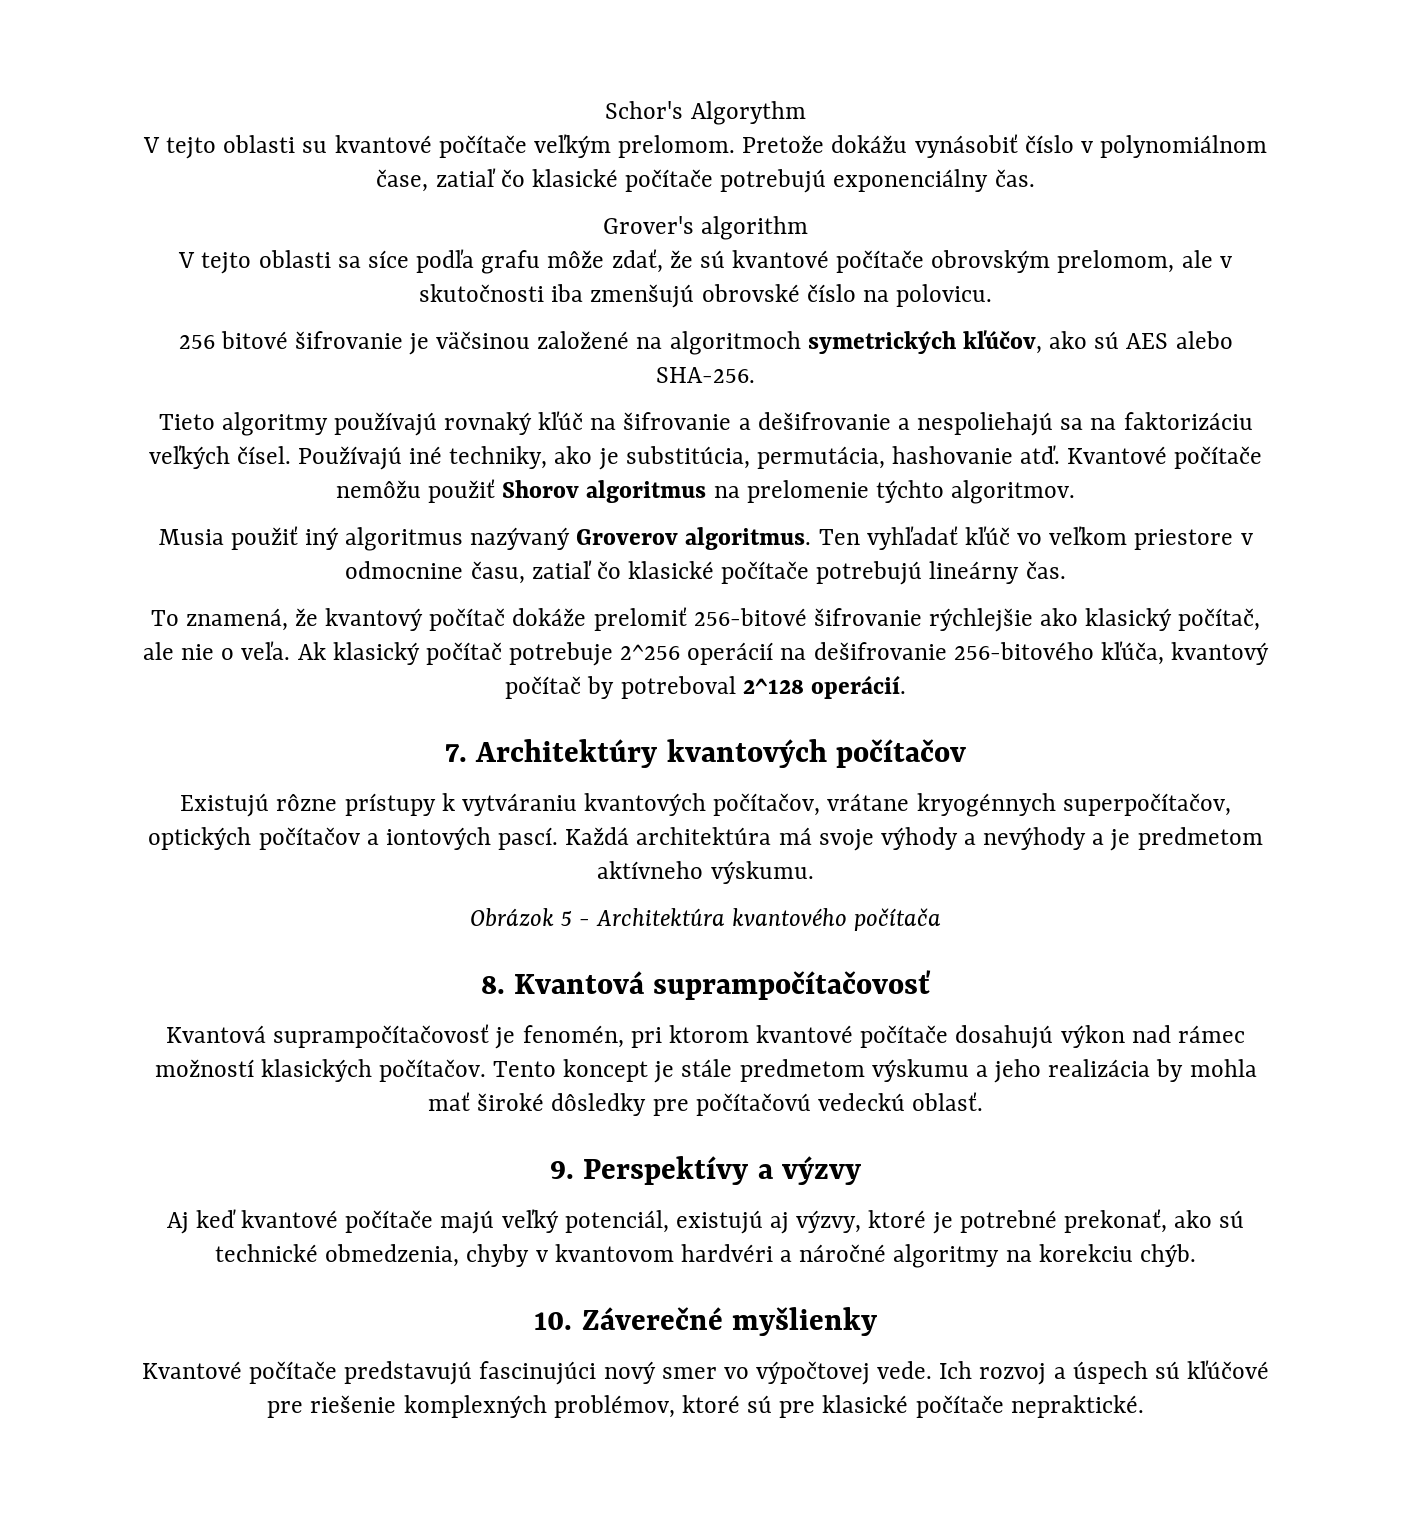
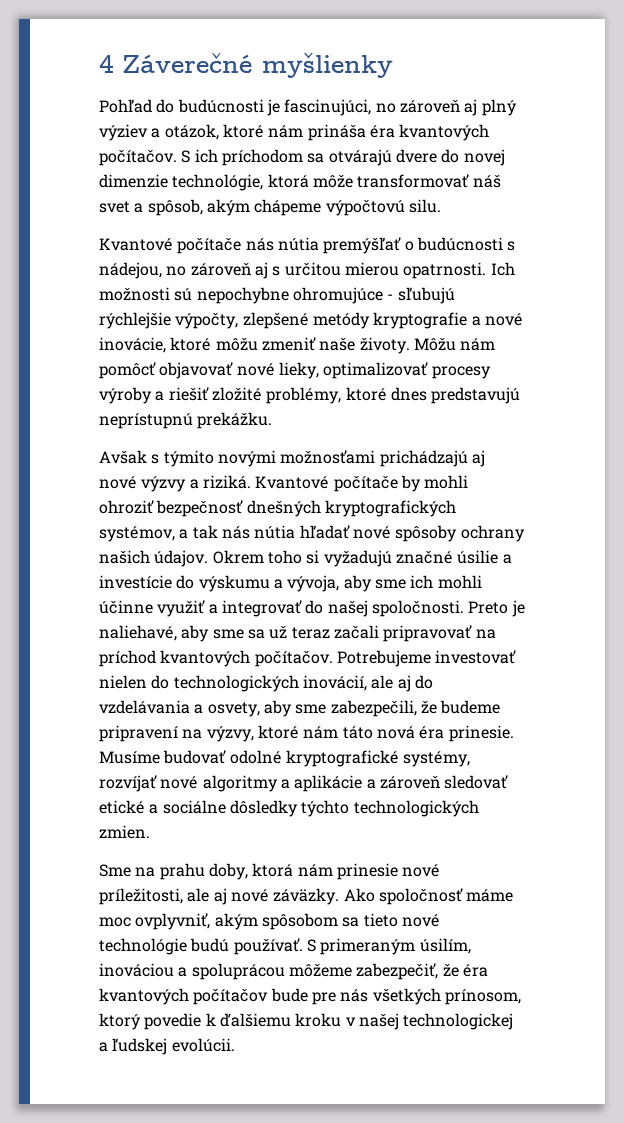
[605,101,806,125] [142,134,1268,159] [376,168,1035,193] [602,216,809,240] [178,249,1232,274] [419,284,992,308] [178,330,1233,355] [656,367,755,383] [158,411,1253,436] [148,445,1263,470] [335,479,1076,504] [158,526,1253,551] [345,560,1066,585] [150,607,1261,632] [142,641,1270,666] [505,675,906,699] [445,739,966,768] [180,793,1231,817] [148,827,1263,851] [597,861,814,884] [469,908,942,931] [480,970,932,1000] [166,1024,1245,1049] [154,1059,1257,1083] [428,1092,983,1116] [550,1156,861,1185] [166,1209,1245,1234] [215,1244,1196,1268] [534,1307,877,1336] [141,1360,1270,1385] [267,1395,1144,1418] Schor's Algorythm // V tejto oblasti su kvantové počítače veľkým prelomom. Pretože dokážu vynásobiť číslo v polynomiálnom čase, zatiaľ čo klasické počítače potrebujú exponenciálny čas. // Grover's algorithm // V tejto oblasti sa síce podľa grafu môže zdať, že sú kvantové počítače obrovským prelomom, ale v skutočnosti iba zmenšujú obrovské číslo na polovicu. // 256 bitové šifrovanie je väčsinou založené na algoritmoch symetrických kľúčov, ako sú AES alebo SHA-256. // Tieto algoritmy používajú rovnaký kľúč na šifrovanie a dešifrovanie a nespoliehajú sa na faktorizáciu veľkých čísel. Používajú iné techniky, ako je substitúcia, permutácia, hashovanie atď. Kvantové počítače nemôžu použiť Shorov algoritmus na prelomenie týchto algoritmov. // Musia použiť iný algoritmus nazývaný Groverov algoritmus. Ten vyhľadať kľúč vo veľkom priestore v odmocnine času, zatiaľ čo klasické počítače potrebujú lineárny čas. // To znamená, že kvantový počítač dokáže prelomiť 256-bitové šifrovanie rýchlejšie ako klasický počítač, ale nie o veľa. Ak klasický počítač potrebuje 2^256 operácií na dešifrovanie 256-bitového kľúča, kvantový počítač by potreboval 2^128 operácií. // 7. Architektúry kvantových počítačov // Existujú rôzne prístupy k vytváraniu kvantových počítačov, vrátane kryogénnych superpočítačov, optických počítačov a iontových pascí. Každá architektúra má svoje výhody a nevýhody a je predmetom aktívneho výskumu. // Obrázok 5 - Architektúra kvantového počítača // 8. Kvantová suprampočítačovosť // Kvantová suprampočítačovosť je fenomén, pri ktorom kvantové počítače dosahujú výkon nad rámec možností klasických počítačov. Tento koncept je stále predmetom výskumu a jeho realizácia by mohla mať široké dôsledky pre počítačovú vedeckú oblasť. // 9. Perspektívy a výzvy // Aj keď kvantové počítače majú veľký potenciál, existujú aj výzvy, ktoré je potrebné prekonať, ako sú technické obmedzenia, chyby v kvantovom hardvéri a náročné algoritmy na korekciu chýb. // 10. Záverečné myšlienky // Kvantové počítače predstavujú fascinujúci nový smer vo výpočtovej vede. Ich rozvoj a úspech sú kľúčové pre riešenie komplexných problémov, ktoré sú pre klasické počítače nepraktické. -> [99,52,393,78] [99,99,517,116] [99,124,490,141] [99,149,505,166] [99,174,501,191] [99,199,441,216] [99,237,516,254] [99,262,515,279] [99,287,455,304] [99,312,523,329] [99,337,496,354] [99,362,491,379] [99,387,521,404] [99,412,273,429] [99,450,485,467] [99,475,469,492] [99,500,456,517] [99,525,525,542] [99,550,512,567] [99,575,482,592] [99,600,525,617] [99,625,496,642] [99,650,517,667] [99,675,433,692] [99,700,501,717] [99,725,514,742] [99,750,471,767] [99,775,509,792] [99,800,479,817] [99,825,150,839] [99,863,441,880] [99,888,514,905] [99,913,440,930] [99,938,471,955] [99,963,488,980] [99,988,521,1005] [99,1013,514,1030] [99,1038,235,1055] 4 Záverečné myšlienky // Pohľad do budúcnosti je fascinujúci, no zároveň aj plný výziev a otázok, ktoré nám prináša éra kvantových počítačov. S ich príchodom sa otvárajú dvere do novej dimenzie technológie, ktorá môže transformovať náš svet a spôsob, akým chápeme výpočtovú silu. // Kvantové počítače nás nútia premýšľať o budúcnosti s nádejou, no zároveň aj s určitou mierou opatrnosti. Ich možnosti sú nepochybne ohromujúce - sľubujú rýchlejšie výpočty, zlepšené metódy kryptografie a nové inovácie, ktoré môžu zmeniť naše životy. Môžu nám pomôcť objavovať nové lieky, optimalizovať procesy výroby a riešiť zložité problémy, ktoré dnes predstavujú neprístupnú prekážku. // Avšak s týmito novými možnosťami prichádzajú aj nové výzvy a riziká. Kvantové počítače by mohli ohroziť bezpečnosť dnešných kryptografických systémov, a tak nás nútia hľadať nové spôsoby ochrany našich údajov. Okrem toho si vyžadujú značné úsilie a investície do výskumu a vývoja, aby sme ich mohli účinne využiť a integrovať do našej spoločnosti. Preto je naliehavé, aby sme sa už teraz začali pripravovať na príchod kvantových počítačov. Potrebujeme investovať nielen do technologických inovácií, ale aj do vzdelávania a osvety, aby sme zabezpečili, že budeme pripravení na výzvy, ktoré nám táto nová éra prinesie. Musíme budovať odolné kryptografické systémy, rozvíjať nové algoritmy a aplikácie a zároveň sledovať etické a sociálne dôsledky týchto technologických zmien. // Sme na prahu doby, ktorá nám prinesie nové príležitosti, ale aj nové záväzky. Ako spoločnosť máme moc ovplyvniť, akým spôsobom sa tieto nové technológie budú používať. S primeraným úsilím, inováciou a spoluprácou môžeme zabezpečiť, že éra kvantových počítačov bude pre nás všetkých prínosom, ktorý povedie k ďalšiemu kroku v našej technologickej a ľudskej evolúcii.

